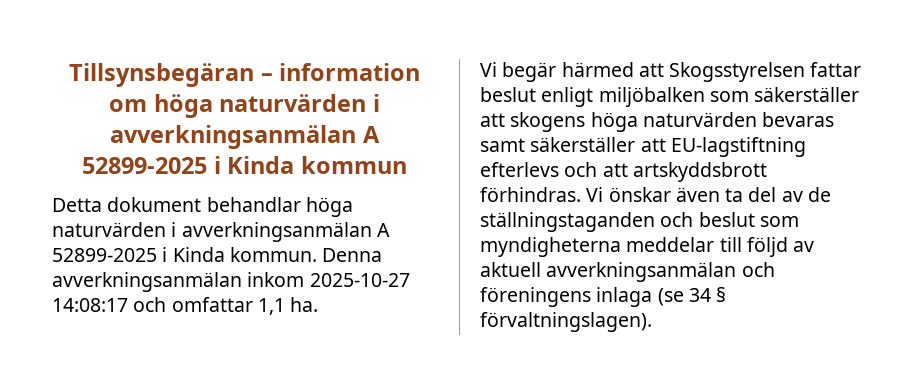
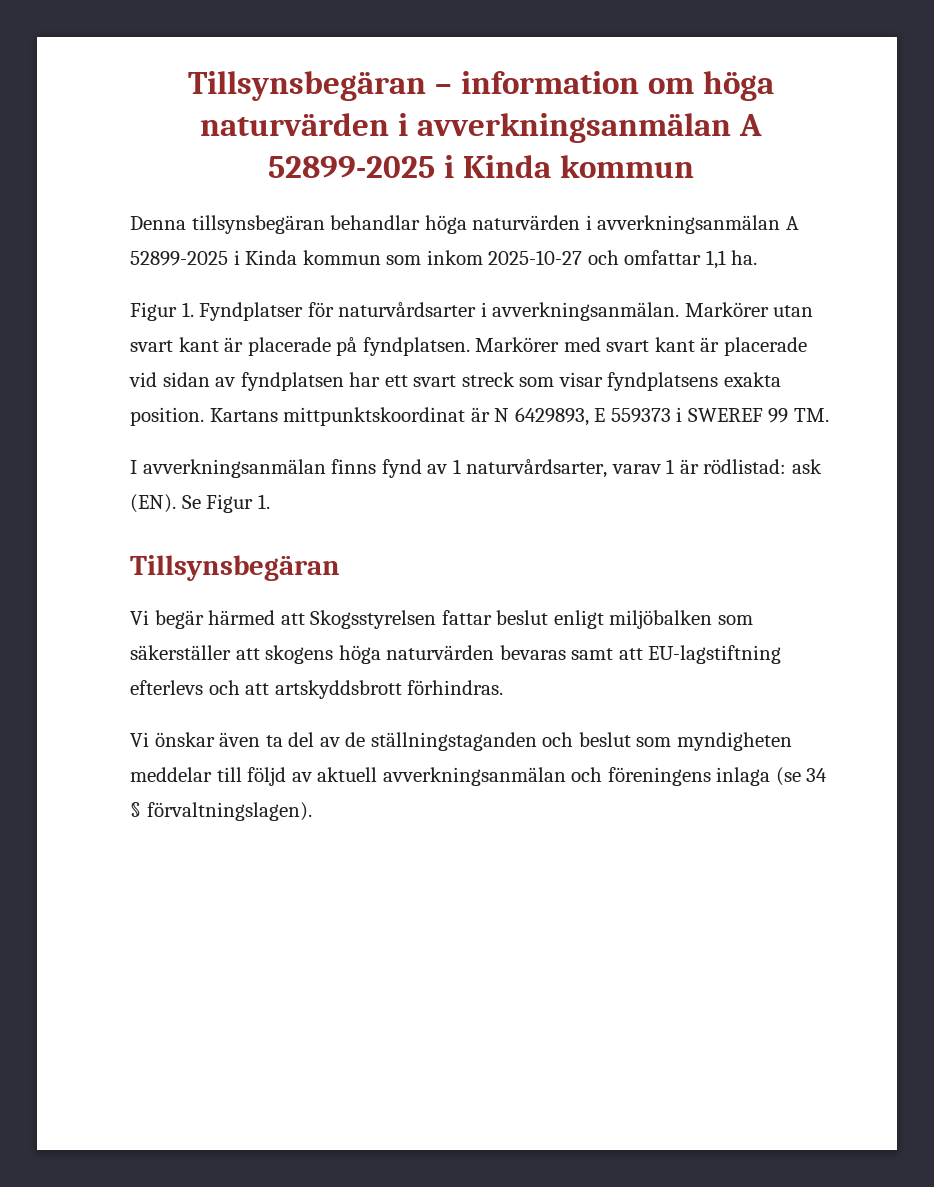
[52,197,202,212] Detta dokument -> [130,215,325,234] Denna tillsynsbegäran
[229,247,383,262] [52,272,242,292] kommun. Denna avverkningsanmälan -> [302,250,422,265] kommun som
[52,298,128,312] 14:08:17 -> (583, 257) none
(319, 304) none -> [130,302,814,321] [130,337,807,356] [129,372,781,391] [130,407,829,426] [130,459,822,478] [130,494,270,513] [130,555,340,581] // Figur 1. Fyndplatser för naturvårdsarter i avverkningsanmälan. Markörer utan svart kant är placerade på fyndplatsen. Markörer med svart kant är placerade vid sidan av fyndplatsen har ett svart streck som visar fyndplatsens exakta position. Kartans mittpunktskoordinat är N 6429893, E 559373 i SWEREF 99 TM. // I avverkningsanmälan finns fynd av 1 naturvårdsarter, varav 1 är rödlistad: ask (EN). Se Figur 1. // Tillsynsbegäran
[530,137,636,152] säkerställer -> (614, 654) none
(581, 194) none -> (504, 687) //
[480,237,621,257] myndigheterna -> [676,732,792,751] myndigheten

